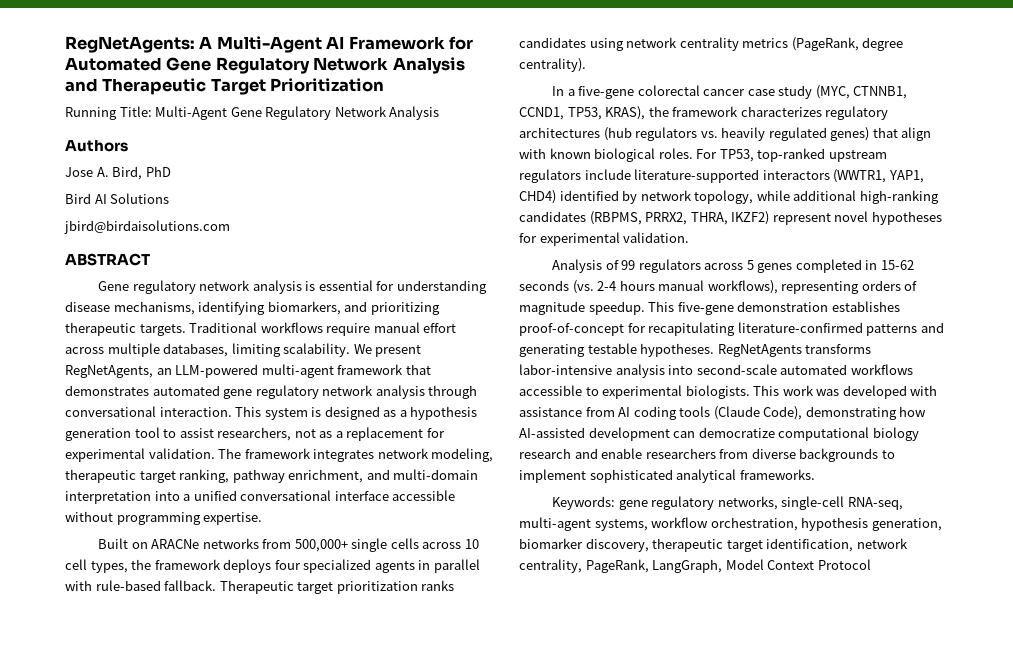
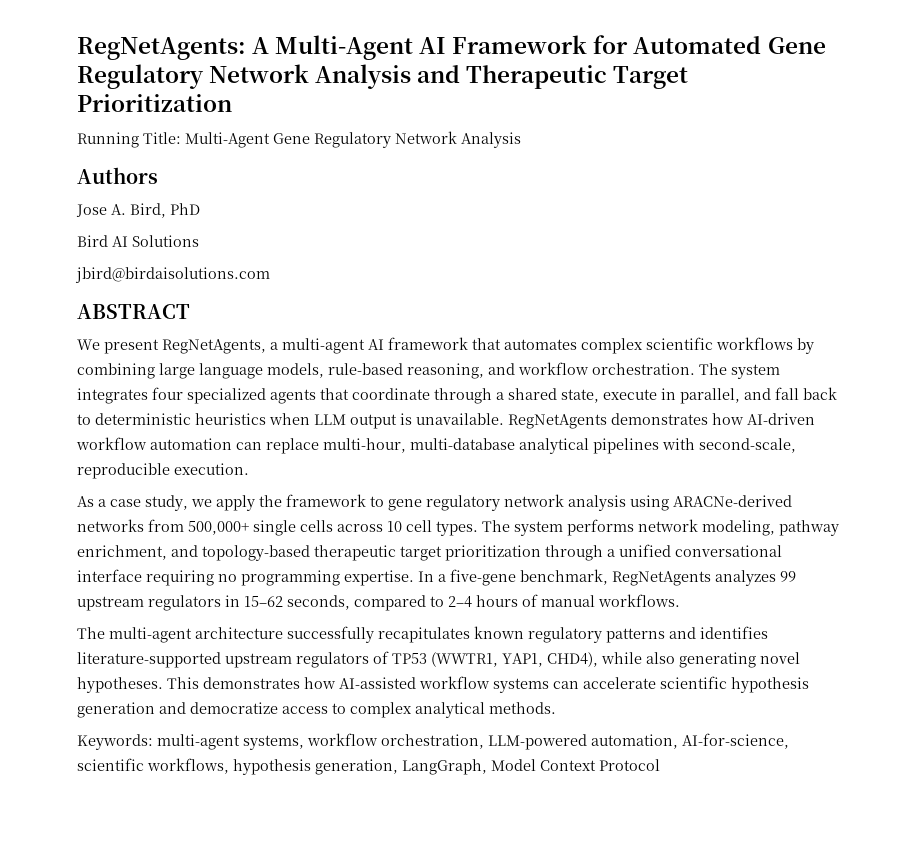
[98,280,487,294] [65,301,440,315] [65,322,457,336] [65,343,422,357] [65,364,431,378] [65,385,478,399] [65,406,478,420] [65,427,445,441] [65,448,494,462] [65,469,479,483] [65,490,456,504] [65,511,263,525] [98,538,200,549] Gene regulatory network analysis is essential for understanding disease mechanisms, identifying biomarkers, and prioritizing therapeutic targets. Traditional workflows require manual effort across multiple databases, limiting scalability. We present RegNetAgents, an LLM-powered multi-agent framework that demonstrates automated gene regulatory network analysis through conversational interaction. This system is designed as a hypothesis generation tool to assist researchers, not as a replacement for experimental validation. The framework integrates network modeling, therapeutic target ranking, pathway enrichment, and multi-domain interpretation into a unified conversational interface accessible without programming expertise. // Built on ARACNe -> [77,337,814,354] [77,362,780,379] [77,387,837,404] [77,413,815,429] [76,437,796,454] [77,463,249,479] [77,494,792,511] We present RegNetAgents, a multi-agent AI framework that automates complex scientific workflows by combining large language models, rule-based reasoning, and workflow orchestration. The system integrates four specialized agents that coordinate through a shared state, execute in parallel, and fall back to deterministic heuristics when LLM output is unavailable. RegNetAgents demonstrates how AI-driven workflow automation can replace multi-hour, multi-database analytical pipelines with second-scale, reproducible execution. // As a case study, we apply the framework to gene regulatory network analysis using ARACNe-derived
[90,559,480,573] [65,580,455,594] [519,37,904,51] [519,58,586,72] [552,85,908,99] [519,106,889,120] [519,127,932,141] [519,148,887,162] [519,169,924,183] [519,190,939,204] [519,211,942,225] [519,232,690,246] [552,259,914,273] [519,280,918,294] [519,301,900,315] [519,322,944,336] [519,343,872,357] [519,364,913,378] [519,385,938,399] [519,406,927,420] [519,427,919,441] [519,448,895,462] [519,469,815,483] [552,496,903,510] [519,517,942,531] [519,538,908,552] [519,559,649,573] types, the framework deploys four specialized agents in parallel with rule-based fallback. Therapeutic target prioritization ranks candidates using network centrality metrics (PageRank, degree centrality). // In a five-gene colorectal cancer case study (MYC, CTNNB1, CCND1, TP53, KRAS), the framework characterizes regulatory architectures (hub regulators vs. heavily regulated genes) that align with known biological roles. For TP53, top-ranked upstream regulators include literature-supported interactors (WWTR1, YAP1, CHD4) identified by network topology, while additional high-ranking candidates (RBPMS, PRRX2, THRA, IKZF2) represent novel hypotheses for experimental validation. // Analysis of 99 regulators across 5 genes completed in 15-62 seconds (vs. 2-4 hours manual workflows), representing orders of magnitude speedup. This five-gene demonstration establishes proof-of-concept for recapitulating literature-confirmed patterns and generating testable hypotheses. RegNetAgents transforms labor-intensive analysis into second-scale automated workflows accessible to experimental biologists. This work was developed with assistance from AI coding tools (Claude Code), demonstrating how AI-assisted development can democratize computational biology research and enable researchers from diverse backgrounds to implement sophisticated analytical frameworks. // Keywords: gene regulatory networks, single-cell RNA-seq, multi-agent systems, workflow orchestration, hypothesis generation, biomarker discovery, therapeutic target identification, network centrality, PageRank, -> [436,519,839,536] [77,544,782,561] [77,569,796,586] [77,594,680,611] [77,626,768,643] [77,651,800,668] [77,676,809,693] [77,702,556,718] [77,733,789,750] [77,758,398,775] types. The system performs network modeling, pathway enrichment, and topology-based therapeutic target prioritization through a unified conversational interface requiring no programming expertise. In a five-gene benchmark, RegNetAgents analyzes 99 upstream regulators in 15–62 seconds, compared to 2–4 hours of manual workflows. // The multi-agent architecture successfully recapitulates known regulatory patterns and identifies literature-supported upstream regulators of TP53 (WWTR1, YAP1, CHD4), while also generating novel hypotheses. This demonstrates how AI-assisted workflow systems can accelerate scientific hypothesis generation and democratize access to complex analytical methods. // Keywords: multi-agent systems, workflow orchestration, LLM-powered automation, AI-for-science, scientific workflows, hypothesis generation,

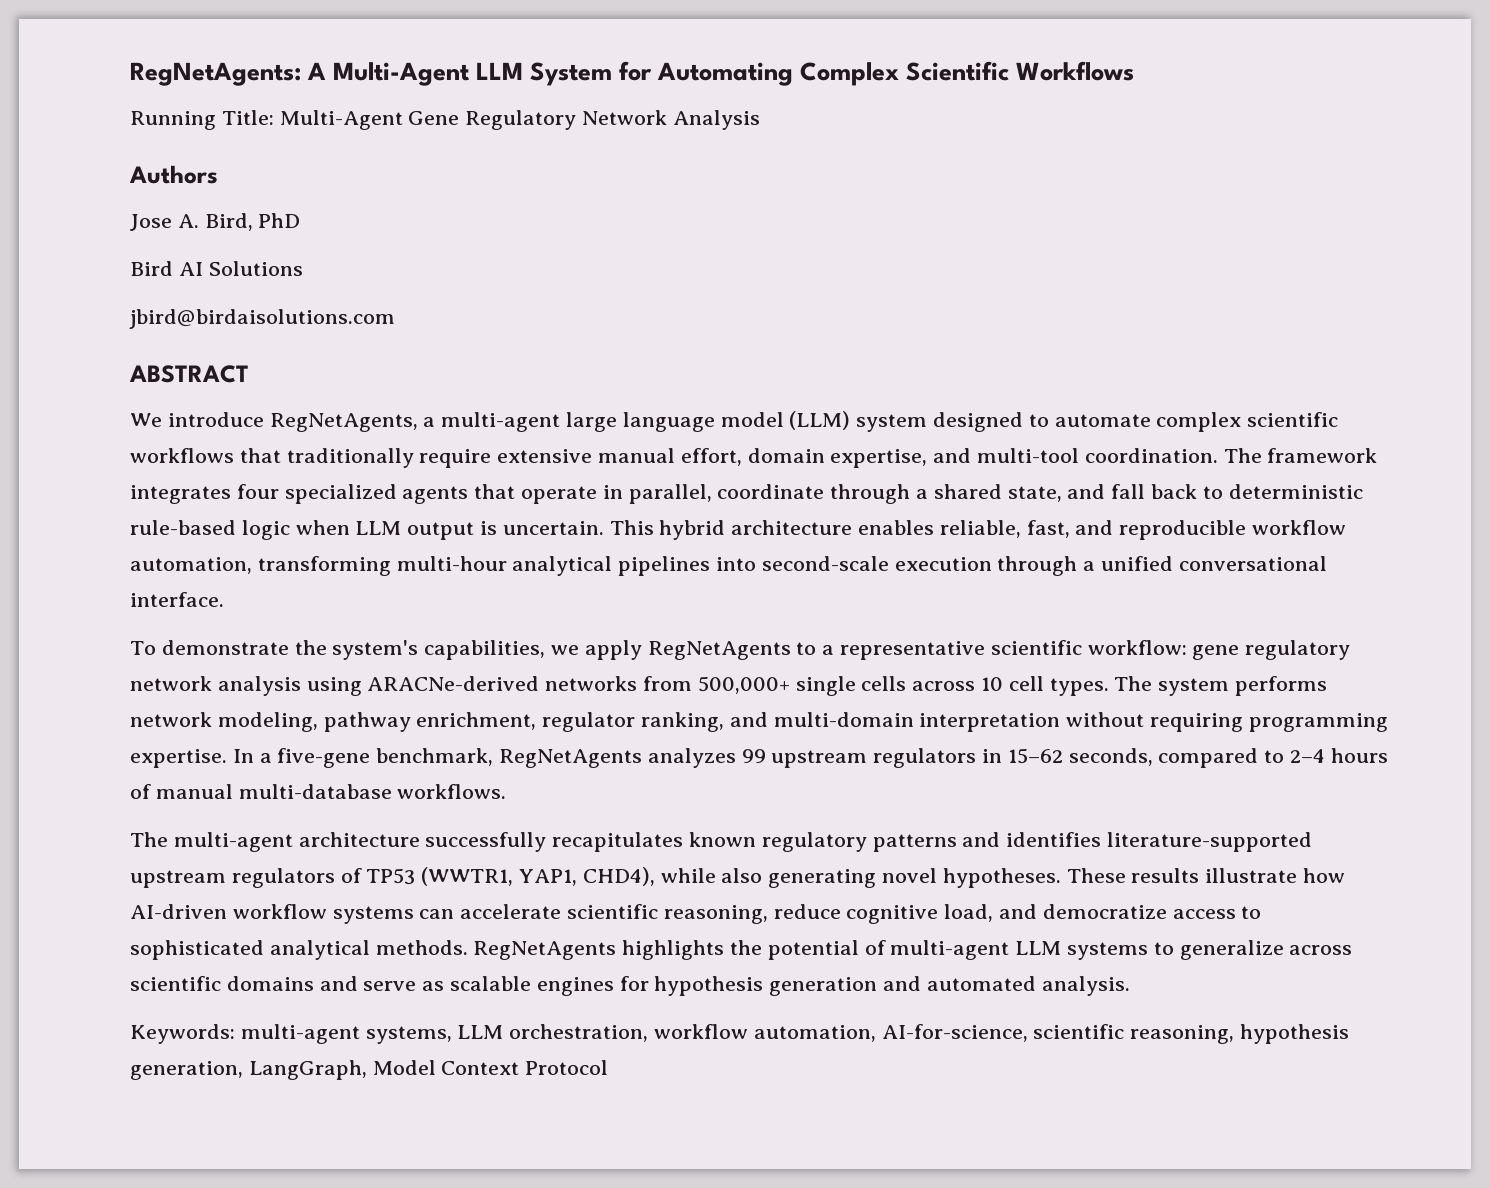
[419,35,826,54] [77,64,689,89] [77,94,232,112] AI Framework for Automated Gene Regulatory Network Analysis and Therapeutic Target Prioritization -> [476,61,1135,86] LLM System for Automating Complex Scientific Workflows
[104,339,159,354] present -> [167,412,264,427] introduce
[368,337,814,354] [77,362,780,379] AI framework that automates complex scientific workflows by combining large language models, rule-based reasoning, and workflow orchestration. The system -> [566,411,1339,432] [130,448,1378,468] large language model (LLM) system designed to automate complex scientific workflows that traditionally require extensive manual effort, domain expertise, and multi-tool coordination. The framework
(349, 394) none -> [521,484,712,504] operate in parallel,
[603,388,740,404] execute in parallel, -> (1062, 494) none
[195,413,266,425] heuristics -> [130,520,290,540] rule-based logic
[416,413,815,429] [76,437,796,454] [77,463,249,479] [77,494,384,511] unavailable. RegNetAgents demonstrates how AI-driven workflow automation can replace multi-hour, multi-database analytical pipelines with second-scale, reproducible execution. // As a case study, we apply the framework to -> [502,520,1347,540] [130,556,1327,576] [130,592,224,607] [130,640,1187,660] uncertain. This hybrid architecture enables reliable, fast, and reproducible workflow automation, transforming multi-hour analytical pipelines into second-scale execution through a unified conversational interface. // To demonstrate the system's capabilities, we apply RegNetAgents to a representative scientific workflow:
[171,544,782,561] [77,569,237,586] and topology-based therapeutic target prioritization through a unified conversational interface requiring no -> [542,712,1244,732] regulator ranking, and multi-domain interpretation without requiring
(595, 601) none -> [238,784,392,799] multi-database
[167,677,416,689] This demonstrates how AI-assisted -> [1066,868,1346,883] [130,904,227,919] These results illustrate how AI-driven
[731,677,809,693] [77,702,155,718] hypothesis generation -> [663,904,994,924] reasoning, reduce cognitive load,
[350,702,412,718] complex -> [130,940,264,960] sophisticated
(556, 708) none -> [473,940,1353,960] [130,976,1130,996] RegNetAgents highlights the potential of multi-agent LLM systems to generalize across scientific domains and serve as scalable engines for hypothesis generation and automated analysis.
[307,733,587,750] workflow orchestration, LLM-powered -> [457,1024,749,1042] LLM orchestration, workflow
[147,758,229,774] workflows, -> [1130,1025,1235,1044] reasoning,

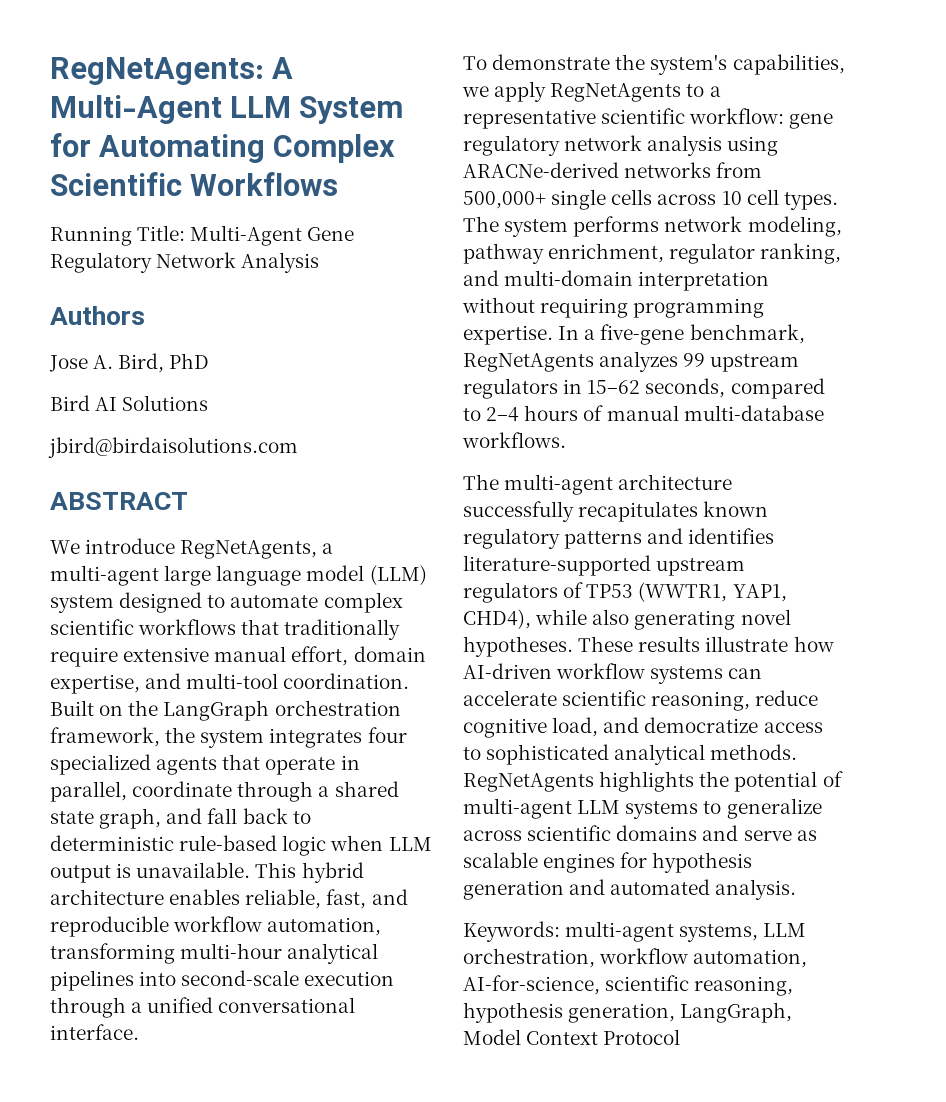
[1223,448,1378,463] The framework -> [50,700,401,721] [50,727,265,748] Built on the LangGraph orchestration framework, the system
[1007,486,1062,502] state, -> [50,808,162,829] state graph,
[502,521,604,535] uncertain. -> [136,862,251,878] unavailable.

